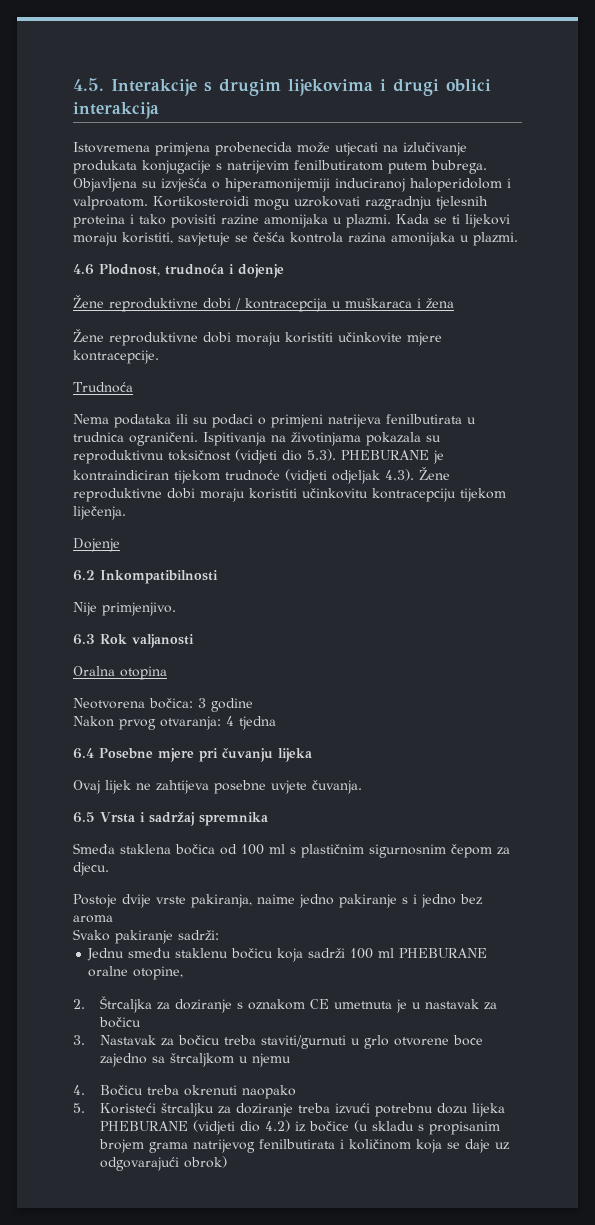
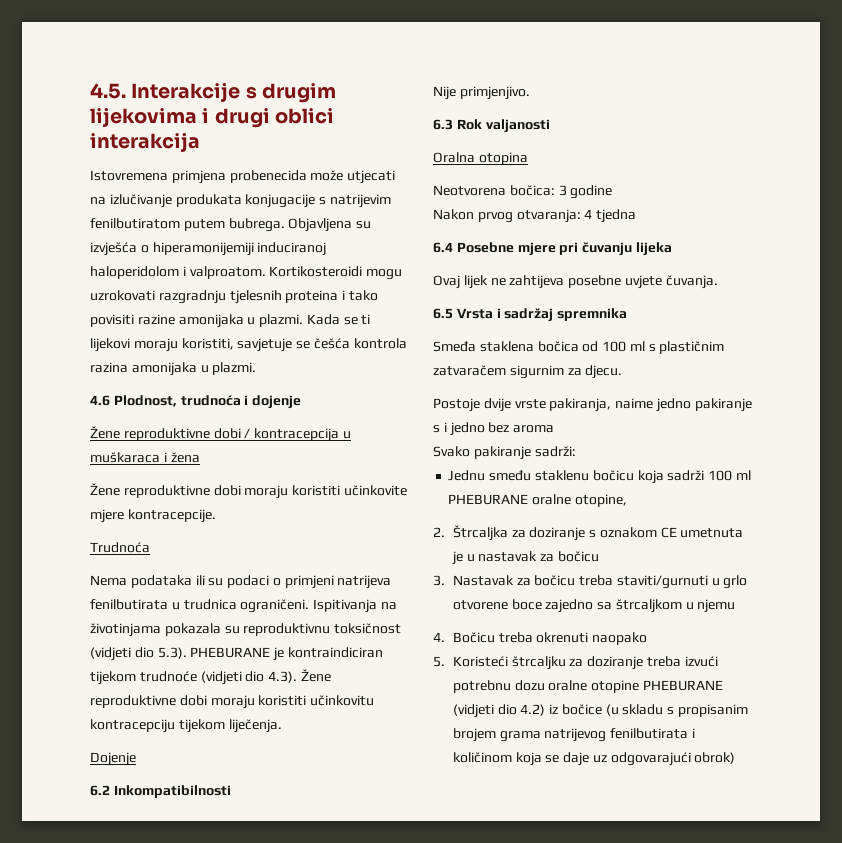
[332,470,380,484] odjeljak -> [245,671,265,682] dio
[369,844,492,858] sigurnosnim čepom -> [433,365,564,379] zatvaračem sigurnim
[472,1103,506,1117] lijeka -> [548,680,640,693] oralne otopine

